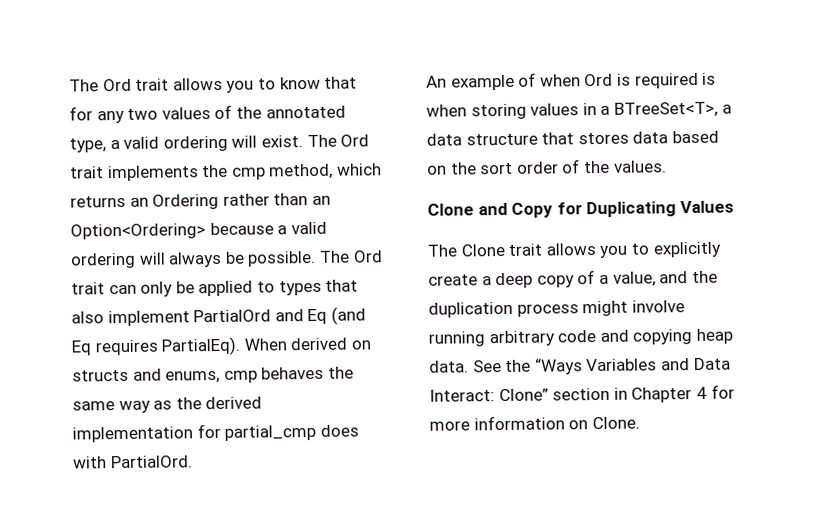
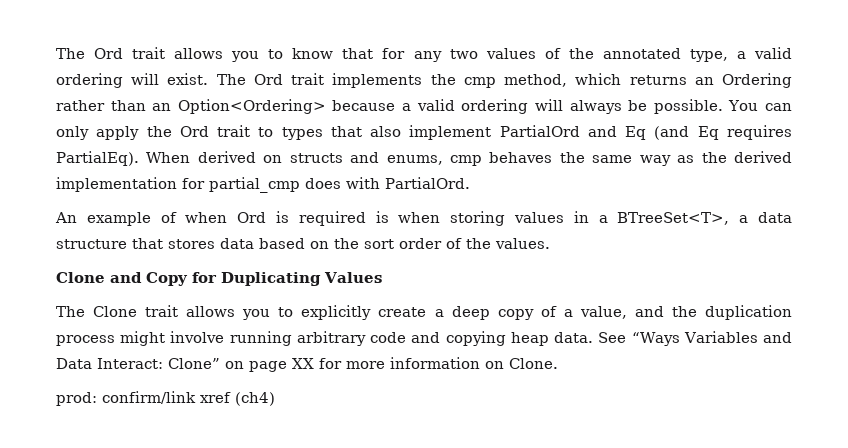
[318,250,383,263] [71,280,254,297] The Ord trait can only be applied -> [728,100,793,111] [56,125,251,140] You can only apply the Ord trait
[505,359,532,372] the -> (627, 337) none
[552,386,707,403] section in Chapter 4 -> [225,358,314,372] on page XX
(640, 423) none -> [56,391,275,406] // prod: confirm/link xref (ch4)

